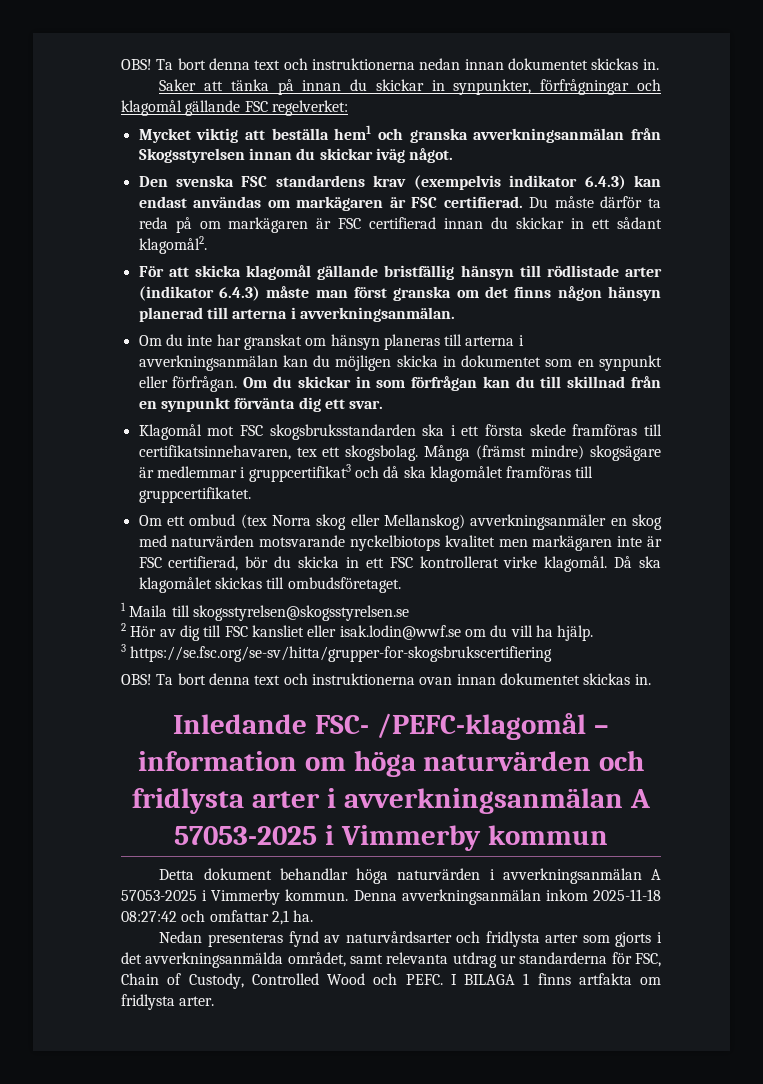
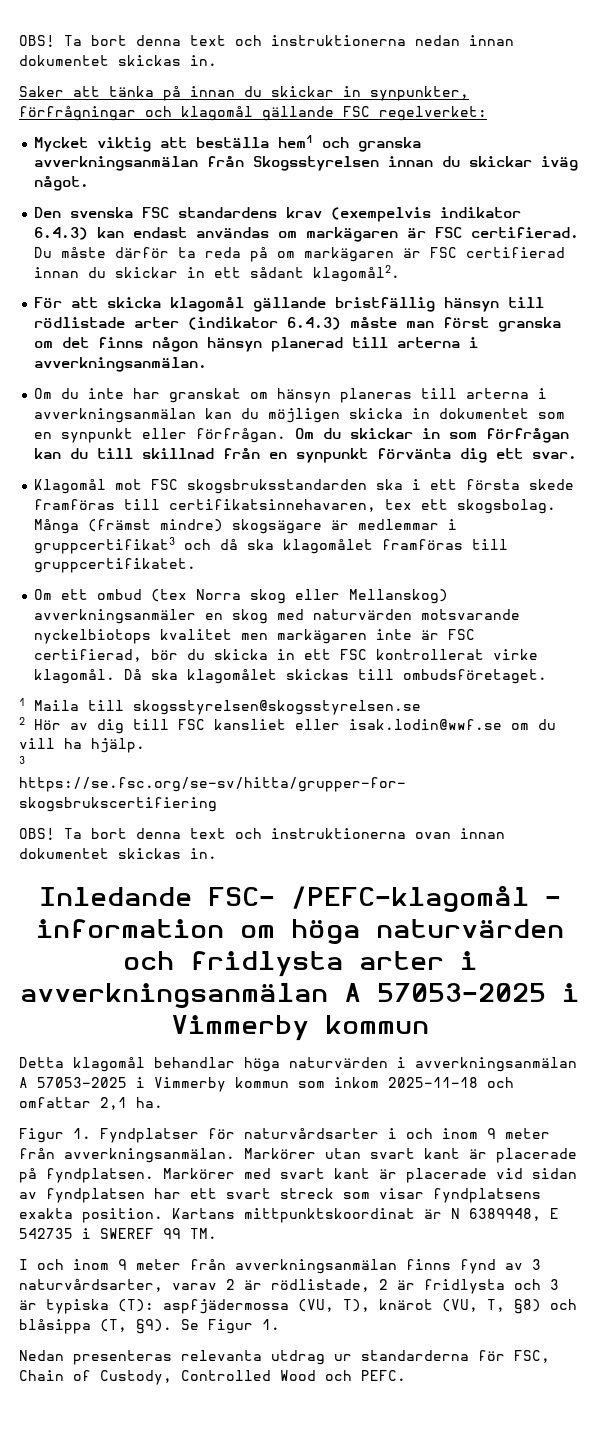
[203,868,272,880] dokument -> [73,1057,145,1072] klagomål
[285,889,541,905] kommun. Denna avverkningsanmälan -> [235,1077,325,1088] kommun som
[121,911,177,922] 08:27:42 -> (478, 1082) none
[159,931,663,947] [121,952,383,968] Nedan presenteras fynd av naturvårdsarter och fridlysta arter som gjorts i det avverkningsanmälda området, samt -> [19,1128,550,1143] [19,1148,577,1163] [19,1168,577,1183] [19,1188,541,1203] [19,1208,559,1223] [19,1228,217,1239] [19,1259,541,1274] [19,1279,559,1294] [19,1299,577,1314] [19,1319,280,1334] [19,1350,172,1365] Figur 1. Fyndplatser för naturvårdsarter i och inom 9 meter från avverkningsanmälan. Markörer utan svart kant är placerade på fyndplatsen. Markörer med svart kant är placerade vid sidan av fyndplatsen har ett svart streck som visar fyndplatsens exakta position. Kartans mittpunktskoordinat är N 6389948, E 542735 i SWEREF 99 TM. // I och inom 9 meter från avverkningsanmälan finns fynd av 3 naturvårdsarter, varav 2 är rödlistade, 2 är fridlysta och 3 är typiska (T): aspfjädermossa (VU, T), knärot (VU, T, §8) och blåsippa (T, §9). Se Figur 1. // Nedan presenteras
[450,973,661,985] [121,994,215,1010] I BILAGA 1 finns artfakta om fridlysta arter. -> (406, 1375) none

